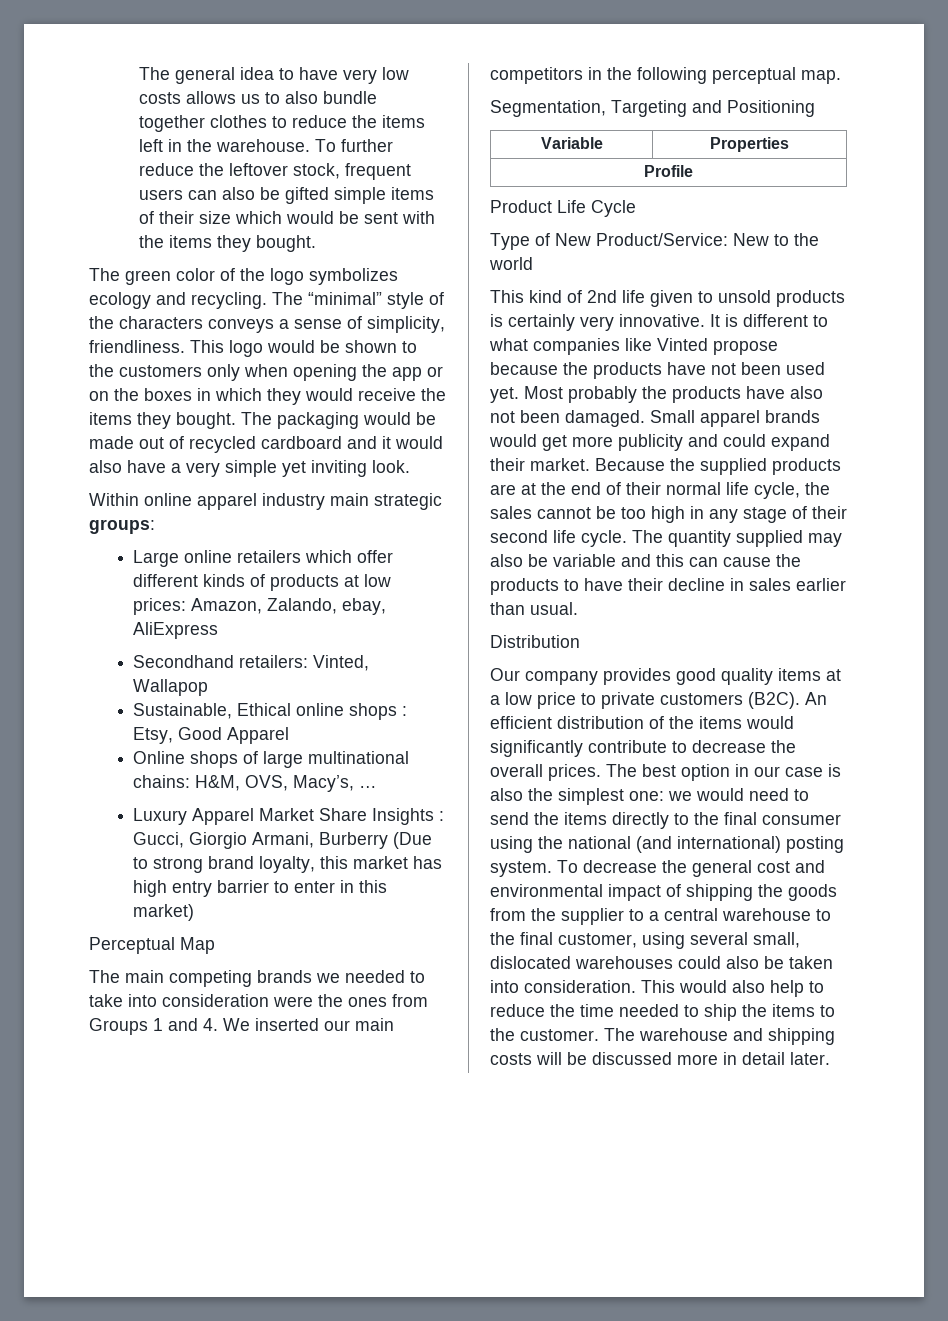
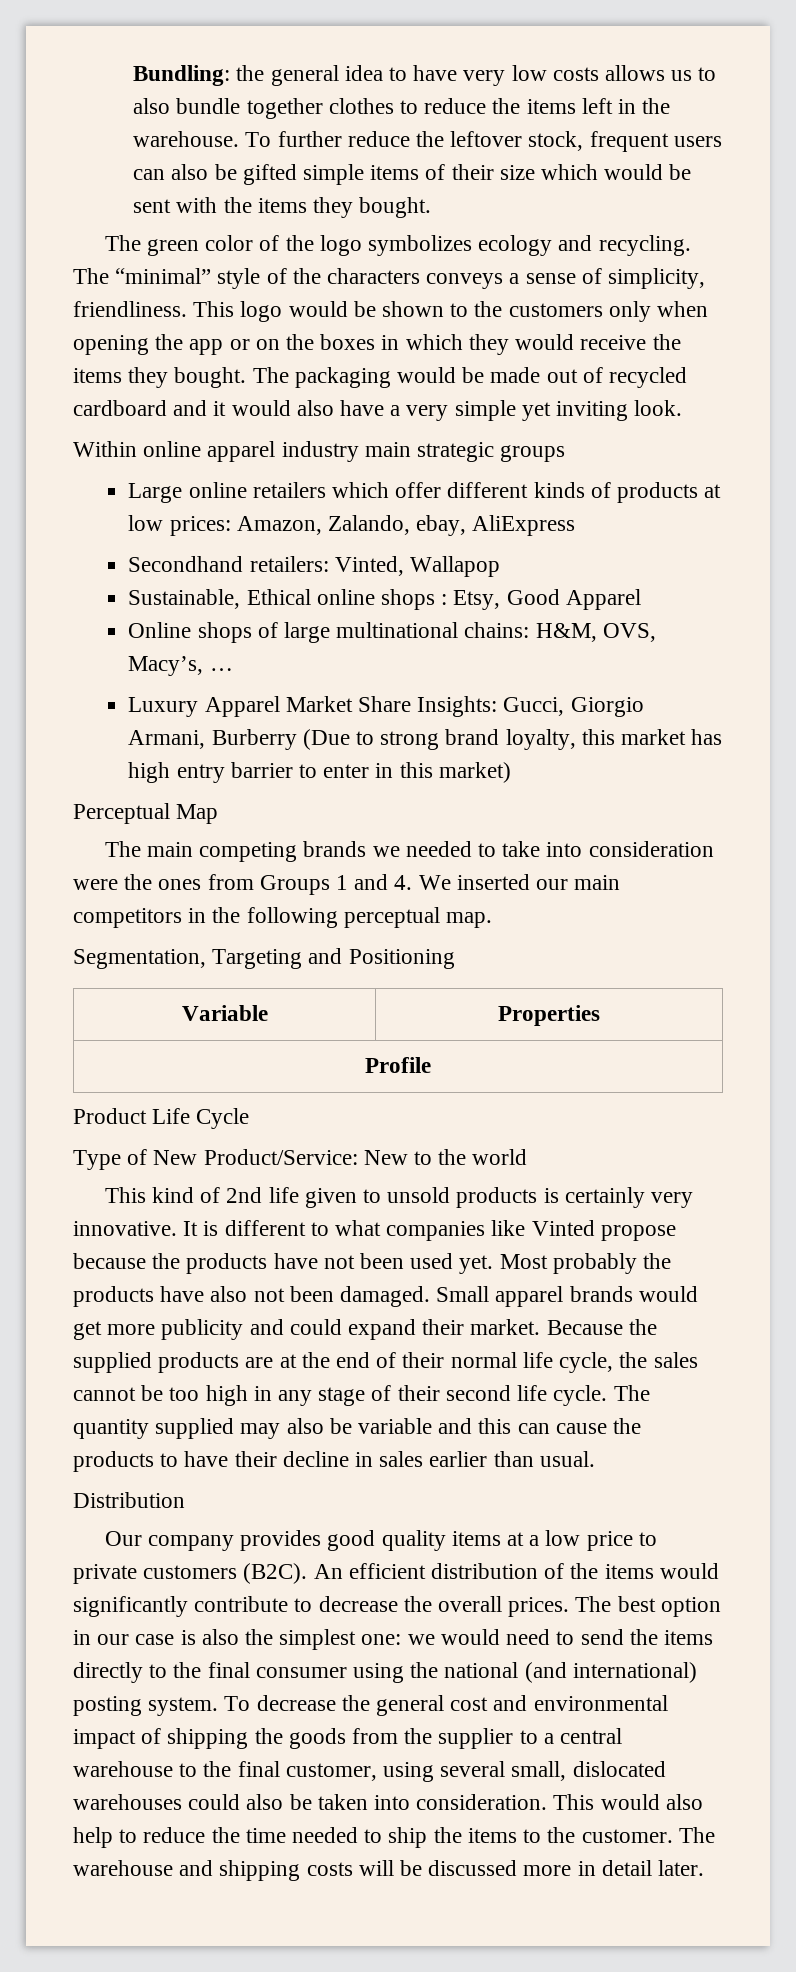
[139,67,171,80] The -> [133,65,265,86] Bundling: the
[89,519,155,534] groups: -> [500,445,566,462] groups
[372,808,445,825] Insights : -> [417,696,498,717] Insights:

